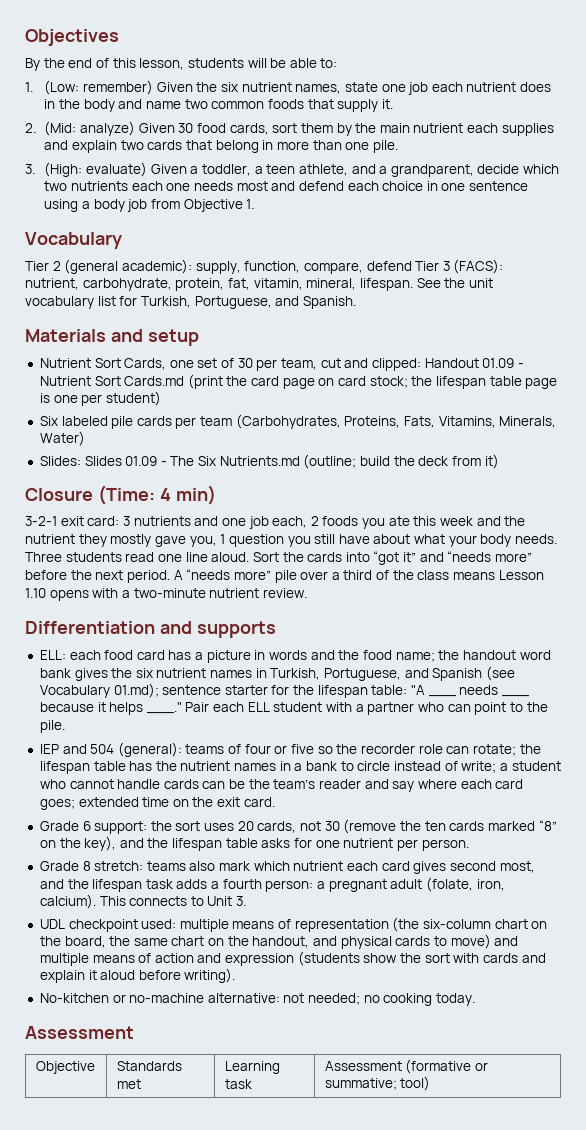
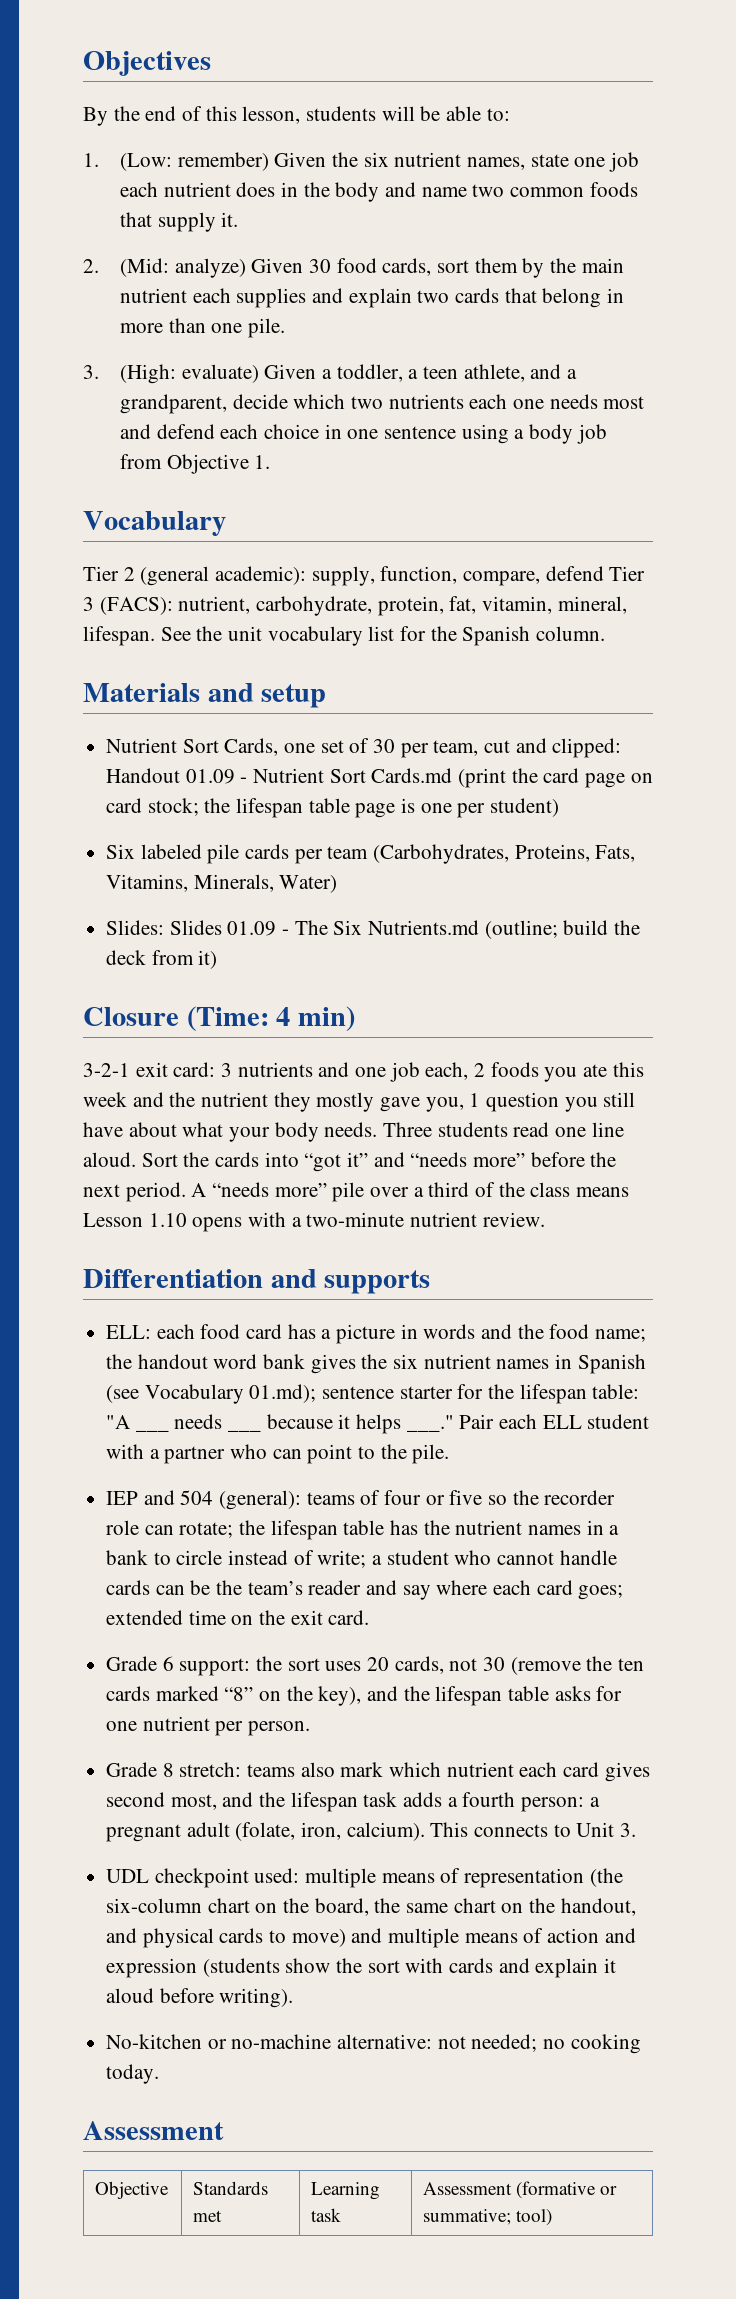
[140,296,356,309] Turkish, Portuguese, and Spanish. -> [430,626,606,646] the Spanish column.
[270,668,429,681] Turkish, Portuguese, and -> (573, 1361) none

